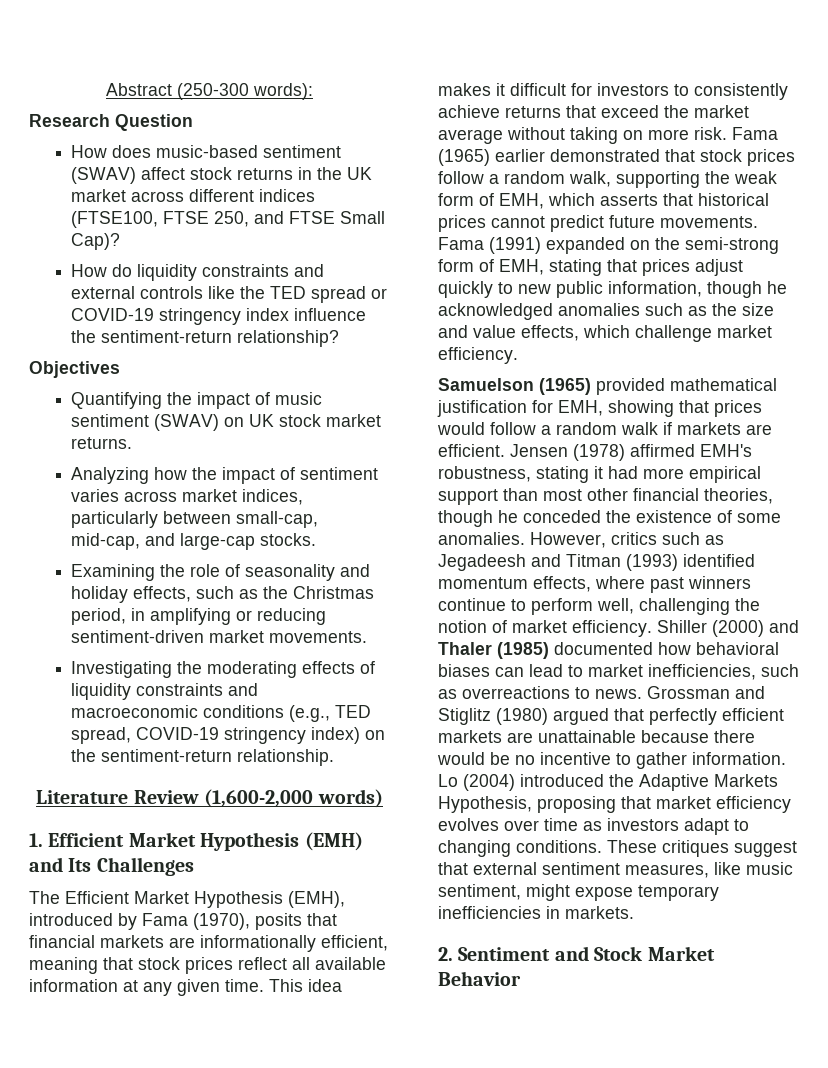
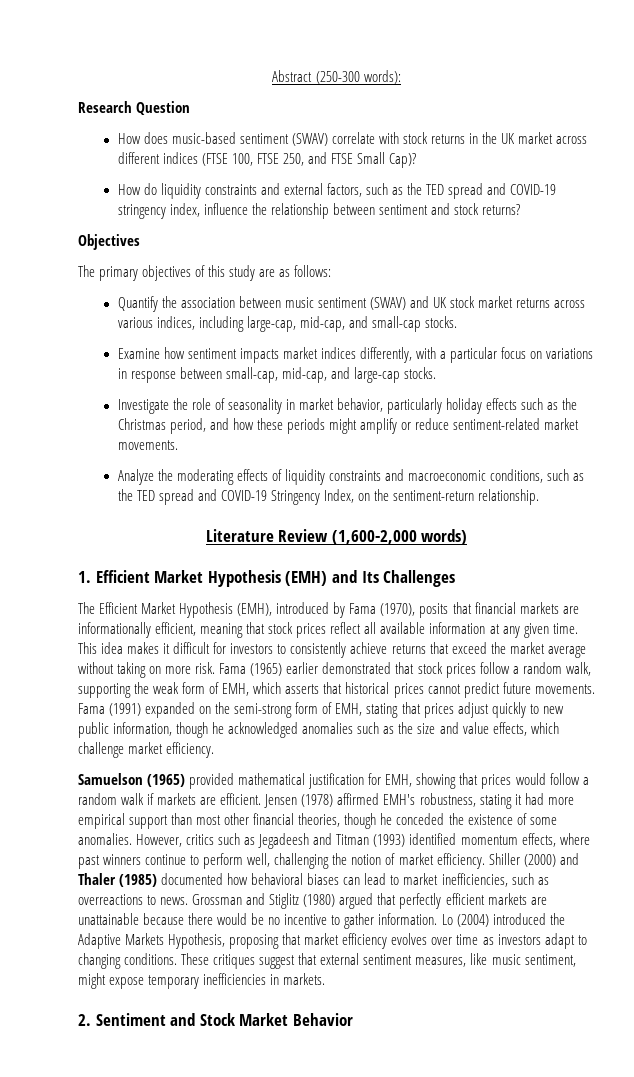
[141,167,186,180] affect -> [331,132,399,144] correlate with
[71,211,159,228] (FTSE100, -> [201,153,253,166] (FTSE 100,
[140,286,388,303] [71,308,290,325] controls like the TED spread or COVID-19 stringency index -> [326,183,557,199] [117,203,200,219] factors, such as the TED spread and COVID-19 stringency index,
[101,330,340,347] [29,361,120,378] [71,392,271,409] sentiment-return relationship? // Objectives // Quantifying the impact of -> [270,203,521,219] [78,234,140,250] [78,265,332,281] [117,296,281,312] relationship between sentiment and stock returns? // Objectives // The primary objectives of this study are as follows: // Quantify the association between
[224,417,245,427] on -> [409,296,429,308] and
[71,437,133,449] [71,467,379,484] [71,489,304,505] [71,511,159,528] returns. // Analyzing how the impact of sentiment varies across market indices, particularly -> [516,298,586,308] [117,316,457,332] [117,347,594,363] [117,368,176,383] returns across various indices, including large-cap, mid-cap, and small-cap stocks. // Examine how sentiment impacts market indices differently, with a particular focus on variations in response
[71,564,156,581] Examining -> [117,399,169,414] Investigate
[340,564,371,577] [71,586,192,603] and holiday effects, -> [285,398,518,414] in market behavior, particularly holiday effects
[131,608,327,625] [71,630,205,643] in amplifying or reducing sentiment-driven -> [209,418,541,434] and how these periods might amplify or reduce sentiment-related
[71,661,173,678] Investigating -> [117,469,154,485] Analyze
[203,705,372,722] [71,727,361,744] conditions (e.g., TED spread, COVID-19 stringency index) -> [490,469,585,483] [117,489,354,505] conditions, such as the TED spread and COVID-19 Stringency Index,

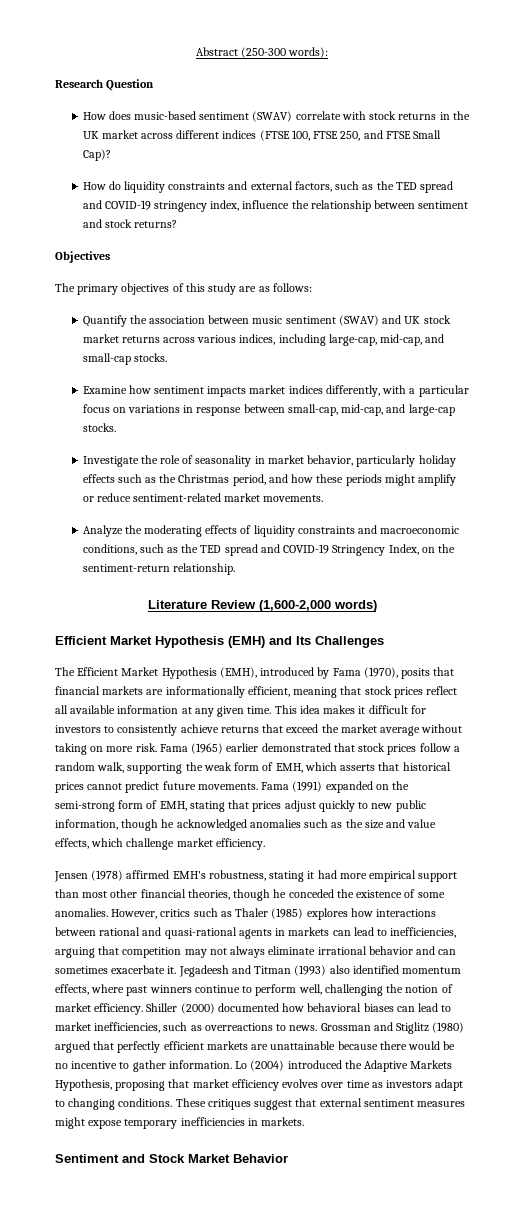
[78,571,91,583] 1. -> (377, 606) none
[78,773,589,789] [78,793,262,805] Samuelson (1965) provided mathematical justification for EMH, showing that prices would follow a random walk if markets are efficient. -> (265, 844) none
(256, 841) none -> [235,908,437,920] [55,927,457,939] [55,946,457,958] [55,965,177,974] Thaler (1985) explores how interactions between rational and quasi-rational agents in markets can lead to inefficiencies, arguing that competition may not always eliminate irrational behavior and can sometimes exacerbate it.
(406, 840) none -> [329,965,350,974] also
[559,853,579,865] [78,873,158,887] and Thaler (1985) -> (215, 1008) none
[415,953,576,967] measures, like music sentiment, -> [417,1101,466,1107] measures
[78,1014,91,1026] 2. -> (305, 1121) none

